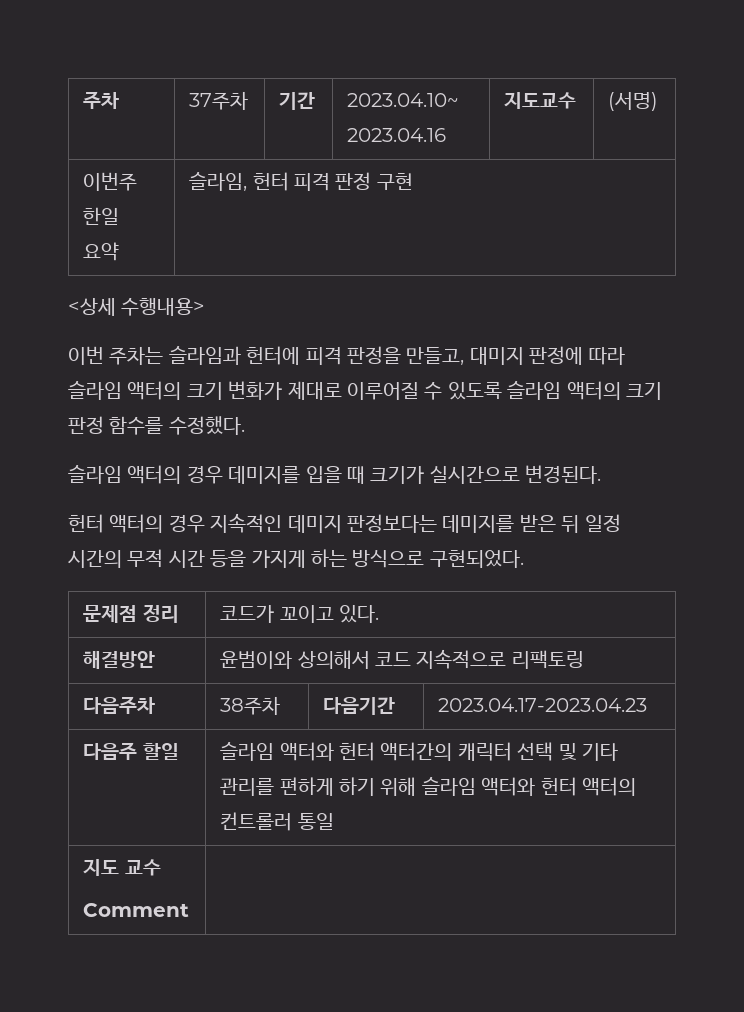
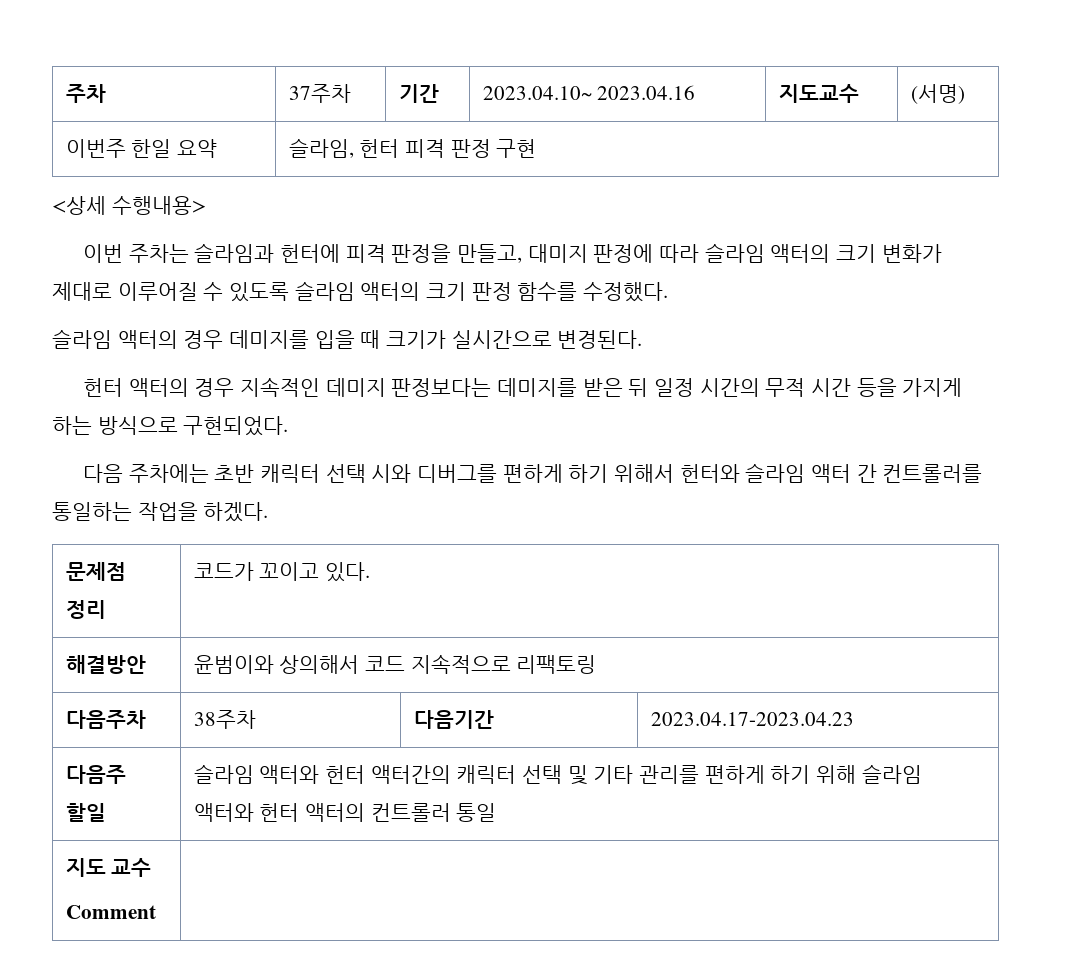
(524, 559) none -> [82,463,983,483] [52,502,269,522] // 다음 주차에는 초반 캐릭터 선택 시와 디버그를 편하게 하기 위해서 헌터와 슬라임 액터 간 컨트롤러를 통일하는 작업을 하겠다.

